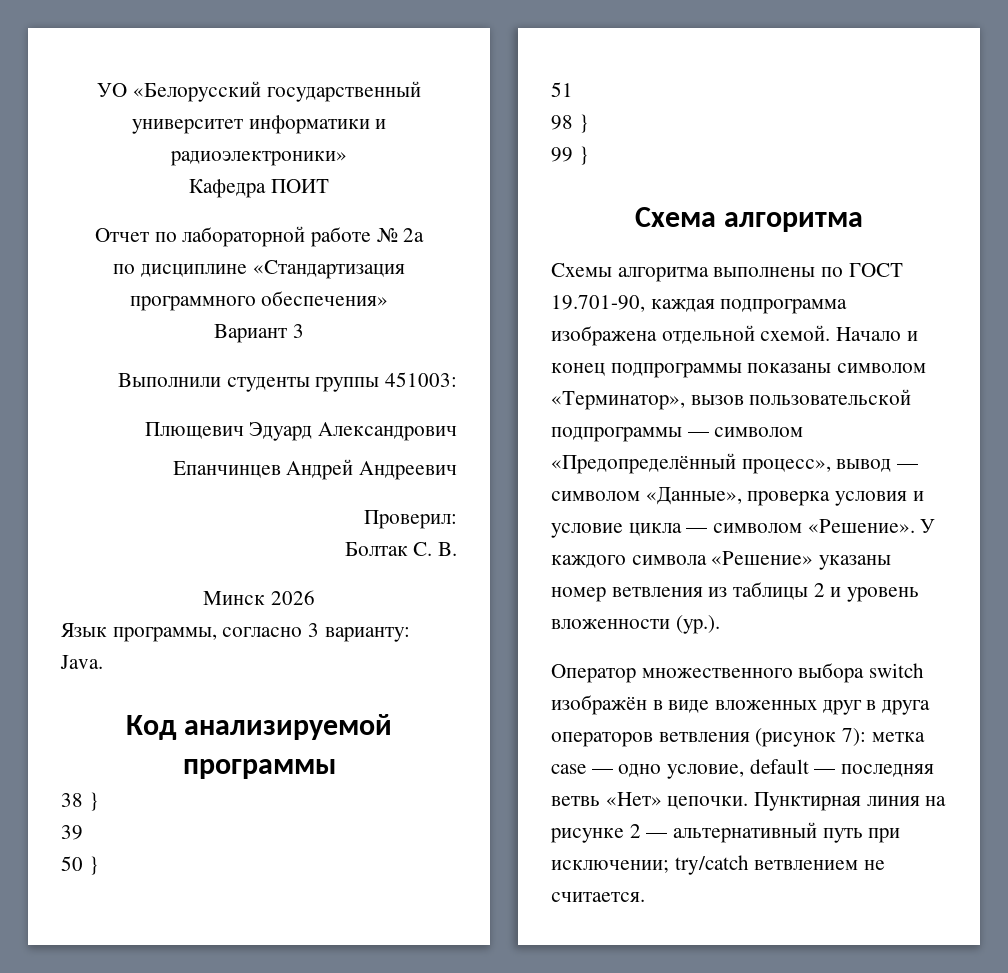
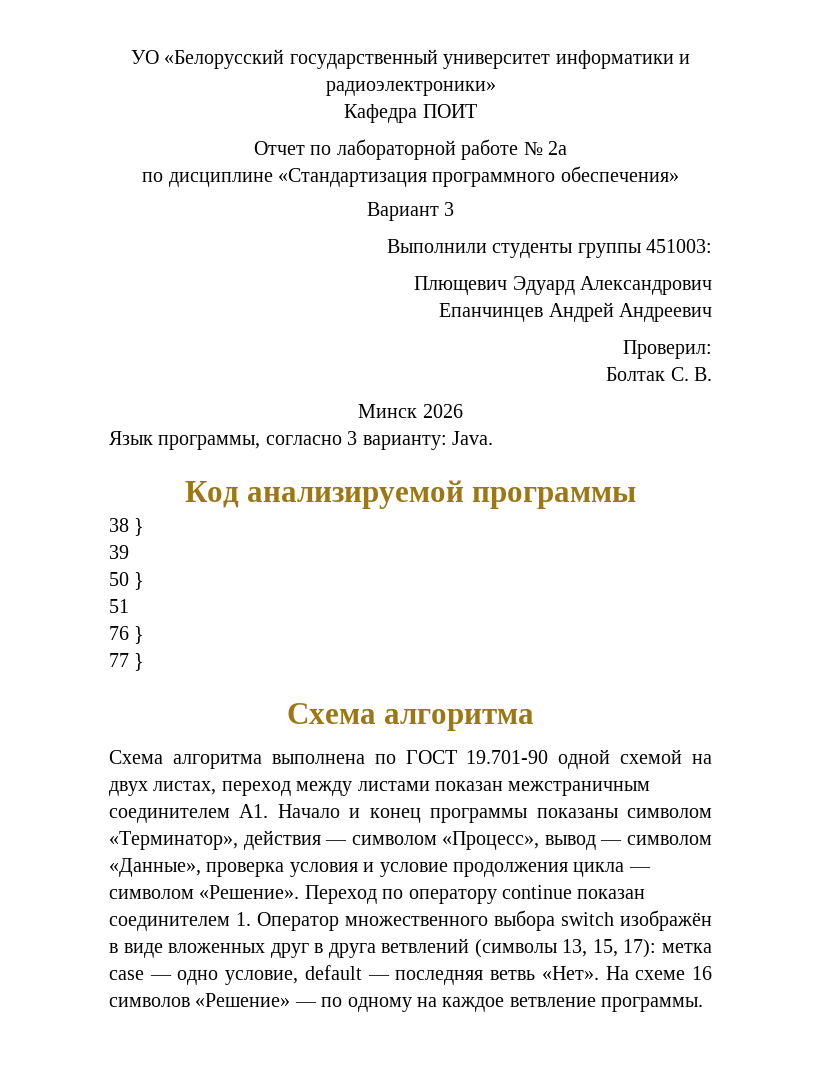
[551,114,589,133] [551,147,573,162] 98 } // 99 -> [109,626,145,644] [109,653,129,667] 76 } // 77
[551,263,903,282] [551,295,848,314] [551,325,831,346] Схемы алгоритма выполнены по ГОСТ 19.701-90, каждая подпрограмма изображена отдельной схемой. -> [109,749,712,769] [109,781,651,796] [109,804,269,823] Схема алгоритма выполнена по ГОСТ 19.701-90 одной схемой на двух листах, переход между листами показан межстраничным соединителем A1.
[610,363,742,378] подпрограммы -> [430,808,528,823] программы
[690,389,912,405] [551,427,804,442] [551,453,831,474] вызов пользовательской подпрограммы — символом «Предопределённый процесс», -> [243,830,540,850] действия — символом «Процесс»,
(623, 530) none -> [453,862,568,877] продолжения
[920,519,936,533] [551,551,892,570] [551,582,920,602] [551,615,720,634] У каждого символа «Решение» указаны номер ветвления из таблицы 2 и уровень вложенности (ур.). // -> [304,885,646,904] [109,912,251,931] Переход по оператору continue показан соединителем 1.
[551,728,867,747] операторов ветвления (рисунок 7): -> [381,938,657,958] ветвлений (символы 13, 15, 17):
[605,792,947,811] [550,822,901,843] [551,855,886,875] [551,892,645,902] «Нет» цепочки. Пунктирная линия на рисунке 2 — альтернативный путь при исключении; try/catch ветвлением не считается. -> [541,966,713,980] [109,993,704,1012] «Нет». На схеме 16 символов «Решение» — по одному на каждое ветвление программы.

